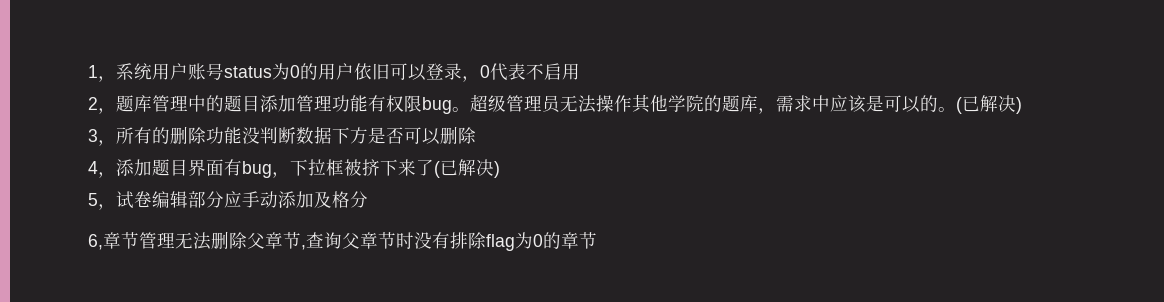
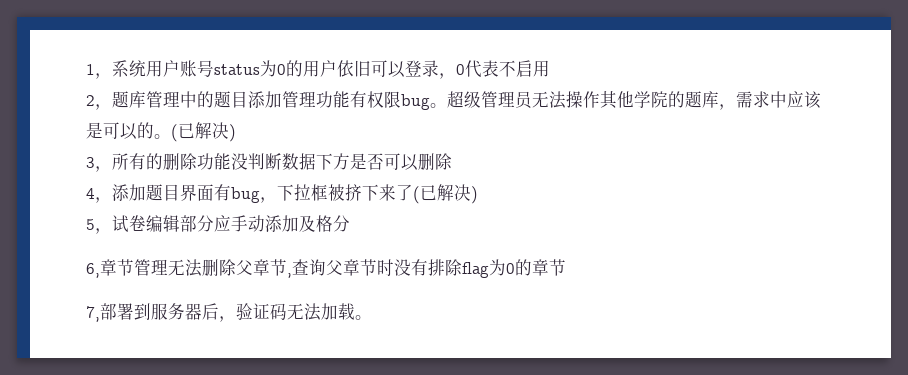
(597, 240) none -> [86,303,372,322] // 7,部署到服务器后，验证码无法加载。

